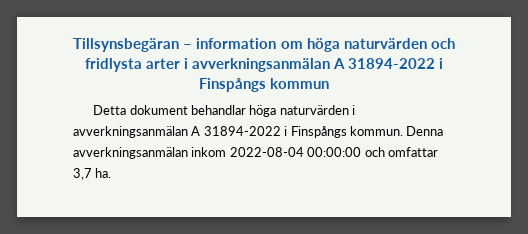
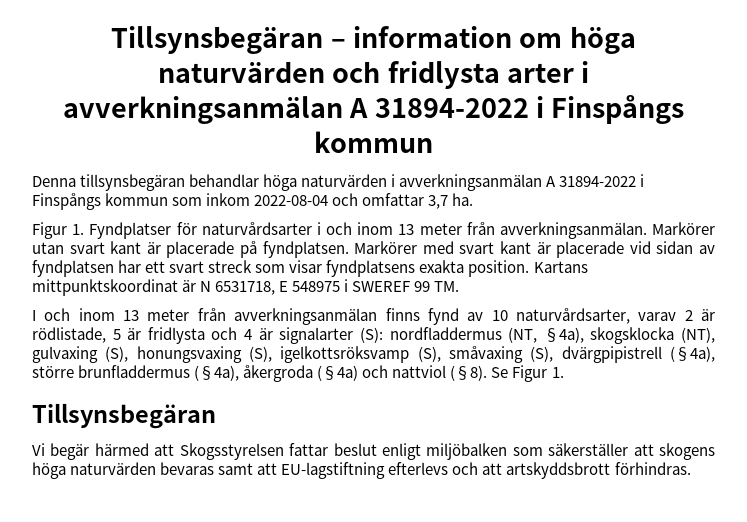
[93,105,188,115] Detta dokument -> [32,174,186,191] Denna tillsynsbegäran
[349,126,444,136] [73,147,188,159] kommun. Denna avverkningsanmälan -> [105,193,203,206] kommun som
[307,147,362,157] 00:00:00 -> (329, 200) none
(112, 173) none -> [32,222,716,239] [32,241,716,258] [32,260,588,277] [32,279,460,296] [32,308,715,325] [32,327,716,344] [32,346,715,363] [32,365,564,382] [32,403,216,429] [32,443,715,460] [32,462,691,479] // Figur 1. Fyndplatser för naturvårdsarter i och inom 13 meter från avverkningsanmälan. Markörer utan svart kant är placerade på fyndplatsen. Markörer med svart kant är placerade vid sidan av fyndplatsen har ett svart streck som visar fyndplatsens exakta position. Kartans mittpunktskoordinat är N 6531718, E 548975 i SWEREF 99 TM. // I och inom 13 meter från avverkningsanmälan finns fynd av 10 naturvårdsarter, varav 2 är rödlistade, 5 är fridlysta och 4 är signalarter (S): nordfladdermus (NT, §4a), skogsklocka (NT), gulvaxing (S), honungsvaxing (S), igelkottsröksvamp (S), småvaxing (S), dvärgpipistrell (§4a), större brunfladdermus (§4a), åkergroda (§4a) och nattviol (§8). Se Figur 1. // Tillsynsbegäran // Vi begär härmed att Skogsstyrelsen fattar beslut enligt miljöbalken som säkerställer att skogens höga naturvärden bevaras samt att EU-lagstiftning efterlevs och att artskyddsbrott förhindras.

